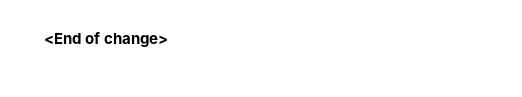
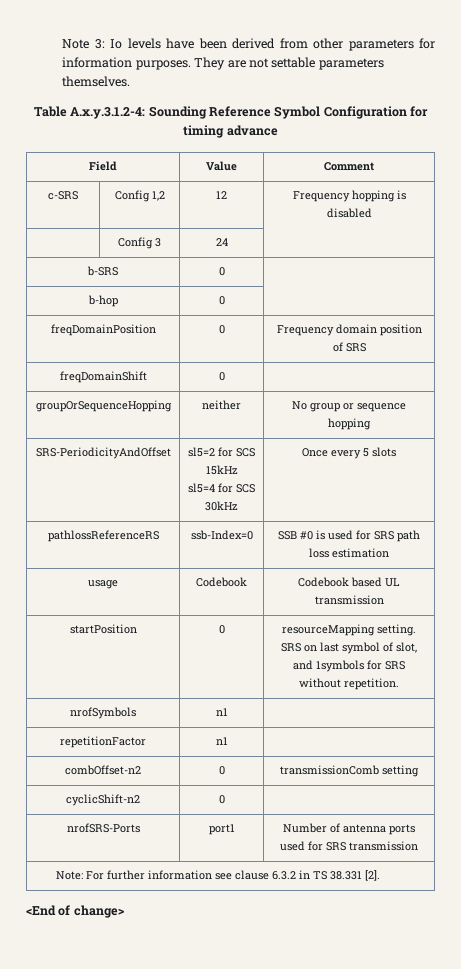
(44, 38) none -> [62,38,435,51] [62,57,384,70] [62,76,131,87] [33,106,429,119] [183,125,278,138] [89,161,117,171] [206,161,237,171] [324,162,374,171] [48,191,78,200] [114,190,165,202] [216,191,227,199] [292,190,406,202] [326,208,372,218] [118,237,161,249] [215,238,228,246] [87,266,118,276] [218,267,225,276] [87,295,118,307] [218,296,225,305] [50,324,156,336] [218,325,225,334] [276,324,422,336] [332,342,366,352] [59,371,147,383] [218,372,225,381] [35,400,172,412] [202,400,241,410] [292,401,406,412] [328,418,371,430] [35,447,171,459] [188,447,255,457] [205,465,238,475] [188,483,255,493] [205,501,238,511] [302,447,396,459] [47,530,159,542] [190,530,253,540] [278,530,420,542] [309,548,389,558] [88,580,118,589] [196,577,247,587] [298,577,400,587] [314,595,384,605] [69,624,137,634] [218,625,225,634] [282,624,416,636] [281,642,417,654] [293,660,405,672] [299,678,399,690] [70,707,136,719] [215,708,228,716] [60,736,146,748] [215,737,228,745] [65,765,141,775] [218,766,225,775] [280,765,419,777] [66,794,140,806] [218,795,225,804] [66,823,140,833] [208,824,235,835] [283,823,415,835] [280,841,418,851] [55,870,380,881] Note 3: Io levels have been derived from other parameters for information purposes. They are not settable parameters themselves. // Table A.x.y.3.1.2-4: Sounding Reference Symbol Configuration for timing advance // Field | Value | Comment // c-SRS | Config 1,2 | 12 | Frequency hopping is disabled // | Config 3 | 24 | // b-SRS | 0 | // b-hop | 0 | // freqDomainPosition | 0 | Frequency domain position of SRS // freqDomainShift | 0 | // groupOrSequenceHopping | neither | No group or sequence hopping // SRS-PeriodicityAndOffset | sl5=2 for SCS 15kHz // sl5=4 for SCS 30kHz | Once every 5 slots // pathlossReferenceRS | ssb-Index=0 | SSB #0 is used for SRS path loss estimation // usage | Codebook | Codebook based UL transmission // startPosition | 0 | resourceMapping setting. SRS on last symbol of slot, and 1symbols for SRS without repetition. // nrofSymbols | n1 | // repetitionFactor | n1 | // combOffset-n2 | 0 | transmissionComb setting // cyclicShift-n2 | 0 | // nrofSRS-Ports | port1 | Number of antenna ports used for SRS transmission // Note: For further information see clause 6.3.2 in TS 38.331 [2]. //

